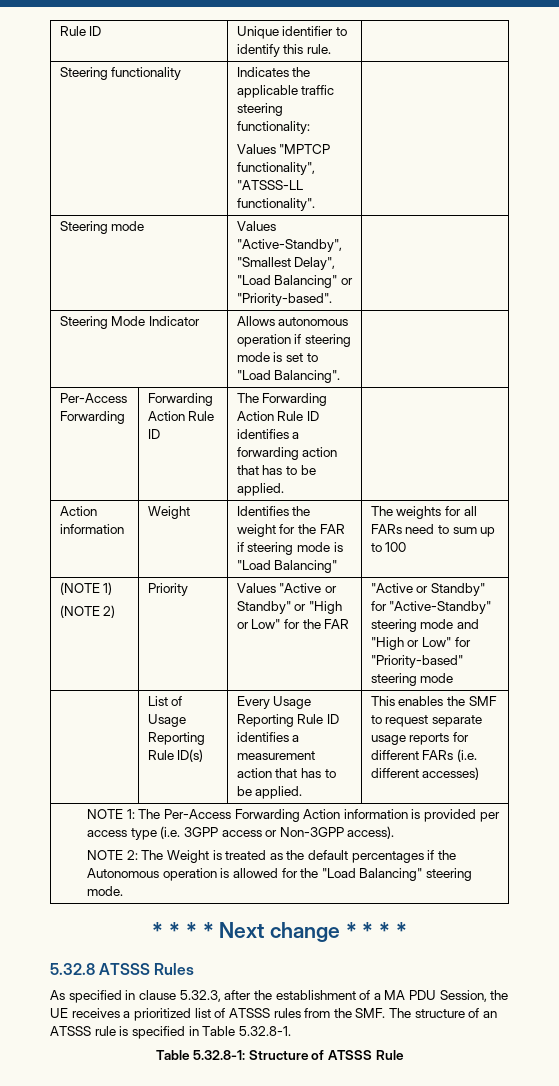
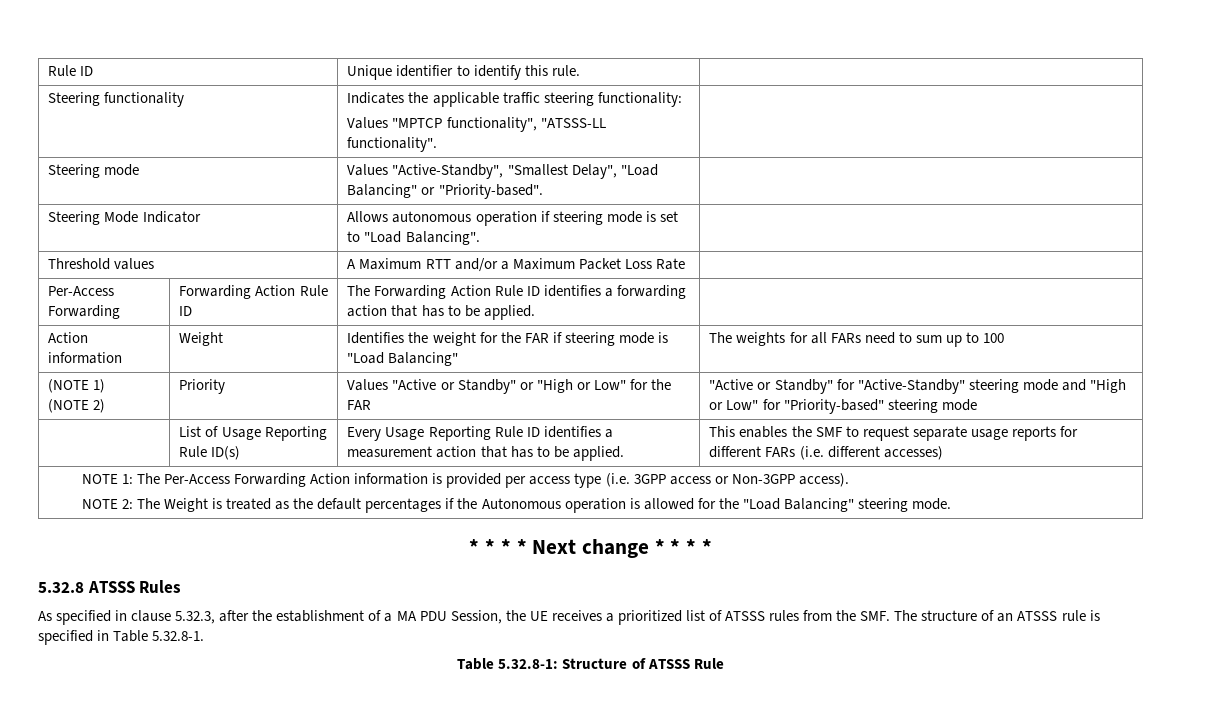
(341, 376) none -> [48,258,155,270] [347,258,685,272] // Threshold values | A Maximum RTT and/or a Maximum Packet Loss Rate |

